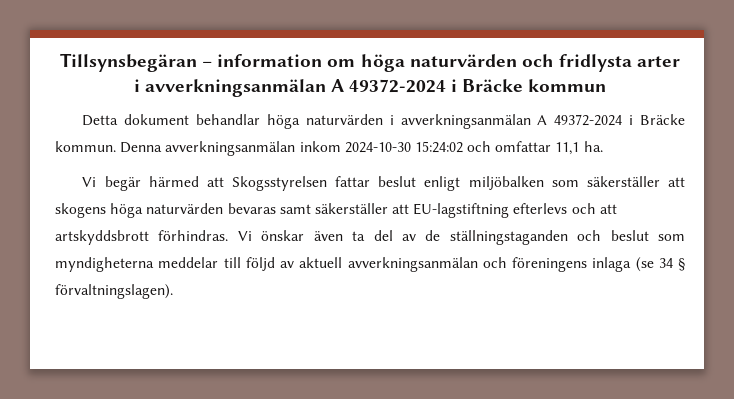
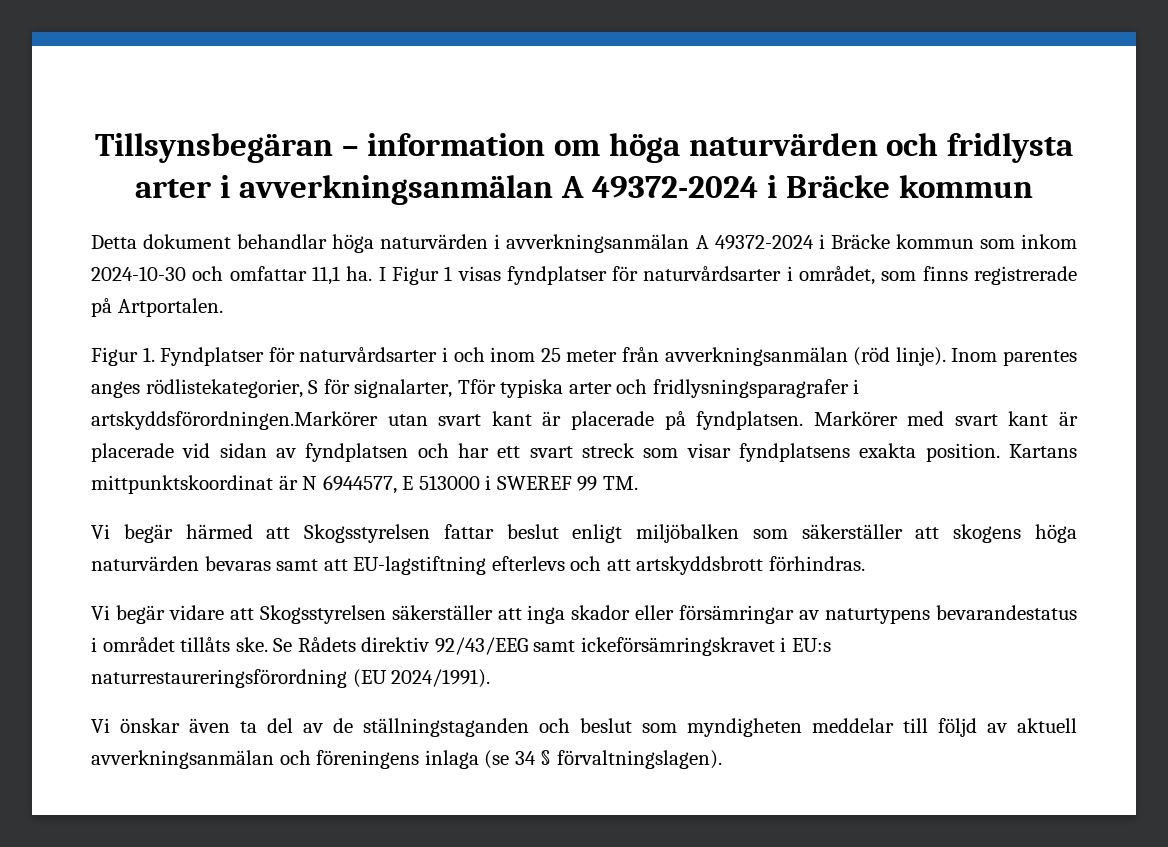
[55,141,296,156] kommun. Denna avverkningsanmälan -> [895,234,1015,249] kommun som
[414,141,463,153] 15:24:02 -> (186, 273) none
(603, 146) none -> [378,266,1077,285] [91,298,223,317] [91,347,1078,366] [91,379,860,398] [91,411,1078,430] [91,443,1078,462] [91,475,638,494] I Figur 1 visas fyndplatser för naturvårdsarter i området, som finns registrerade på Artportalen. // Figur 1. Fyndplatser för naturvårdsarter i och inom 25 meter från avverkningsanmälan (röd linje). Inom parentes anges rödlistekategorier, S för signalarter, Tför typiska arter och fridlysningsparagrafer i artskyddsförordningen.Markörer utan svart kant är placerade på fyndplatsen. Markörer med svart kant är placerade vid sidan av fyndplatsen och har ett svart streck som visar fyndplatsens exakta position. Kartans mittpunktskoordinat är N 6944577, E 513000 i SWEREF 99 TM.
[314,203,388,214] säkerställer -> (319, 565) none
(229, 235) none -> [91,605,1077,624] [91,637,831,656] [91,669,491,688] // Vi begär vidare att Skogsstyrelsen säkerställer att inga skador eller försämringar av naturtypens bevarandestatus i området tillåts ske. Se Rådets direktiv 92/43/EEG samt ickeförsämringskravet i EU:s naturrestaureringsförordning (EU 2024/1991). //
[55,257,154,272] myndigheterna -> [687,718,802,737] myndigheten

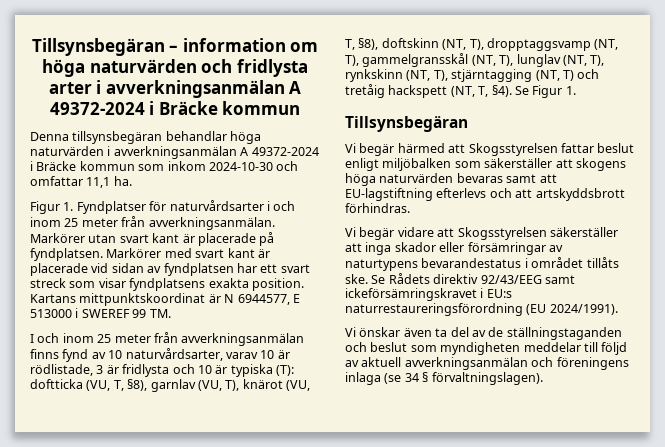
[91,234,232,249] Detta dokument -> [30,131,163,144] Denna tillsynsbegäran
[378,266,1077,285] [91,298,223,317] I Figur 1 visas fyndplatser för naturvårdsarter i området, som finns registrerade på Artportalen. -> (132, 181) none
[664,347,1078,366] [91,379,860,398] [91,411,378,430] avverkningsanmälan (röd linje). Inom parentes anges rödlistekategorier, S för signalarter, Tför typiska arter och fridlysningsparagrafer i artskyddsförordningen.Markörer -> [148,217,275,230] [30,233,85,243] avverkningsanmälan. Markörer
[417,443,449,458] och -> (234, 269) none
(638, 483) none -> [30,332,305,346] [30,348,290,362] [30,364,294,377] [30,379,310,392] [345,38,619,51] [345,53,605,67] [345,69,600,82] [345,84,576,98] [345,116,468,132] // I och inom 25 meter från avverkningsanmälan finns fynd av 10 naturvårdsarter, varav 10 är rödlistade, 3 är fridlysta och 10 är typiska (T): doftticka (VU, T, §8), garnlav (VU, T), knärot (VU, T, §8), doftskinn (NT, T), dropptaggsvamp (NT, T), gammelgransskål (NT, T), lunglav (NT, T), rynkskinn (NT, T), stjärntagging (NT, T) och tretåig hackspett (NT, T, §4). Se Figur 1. // Tillsynsbegäran

